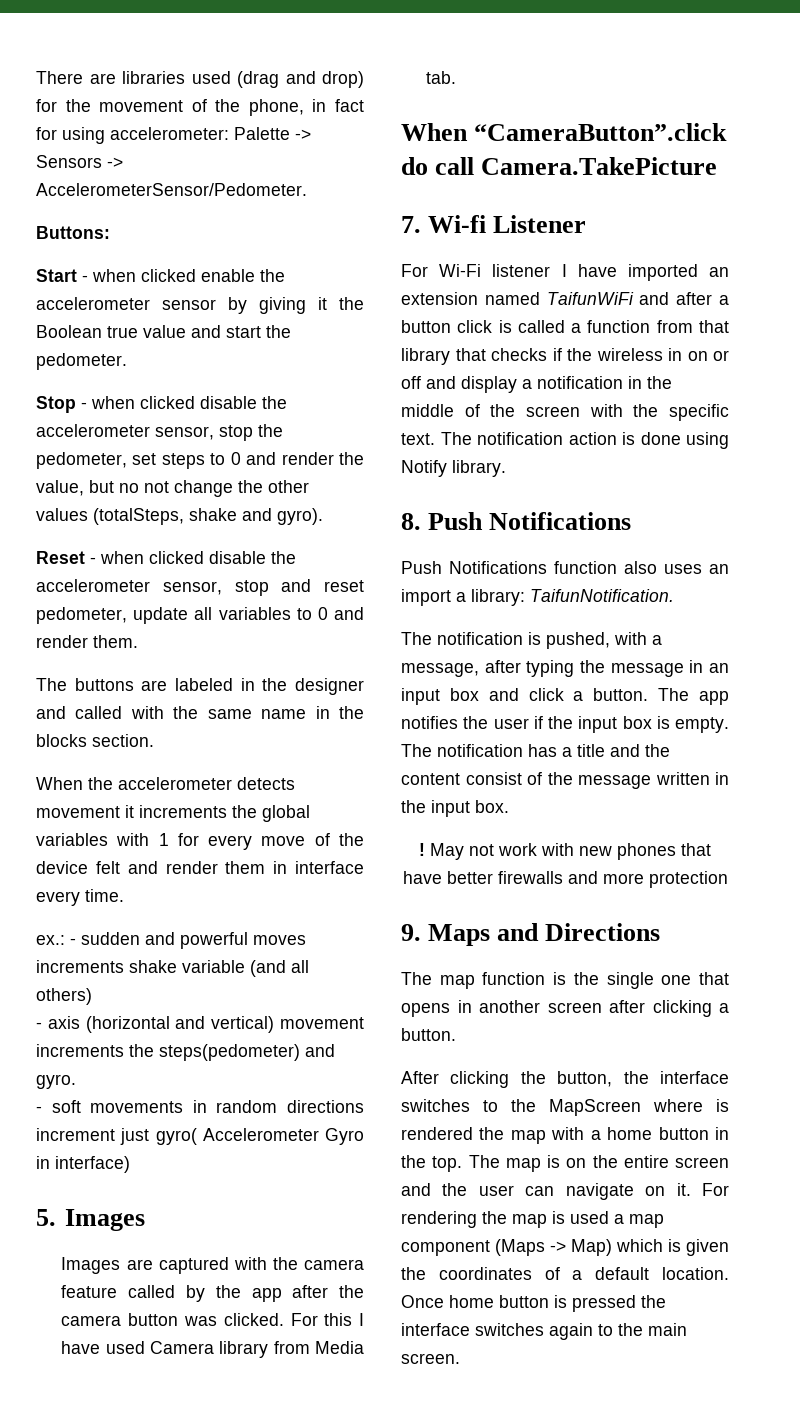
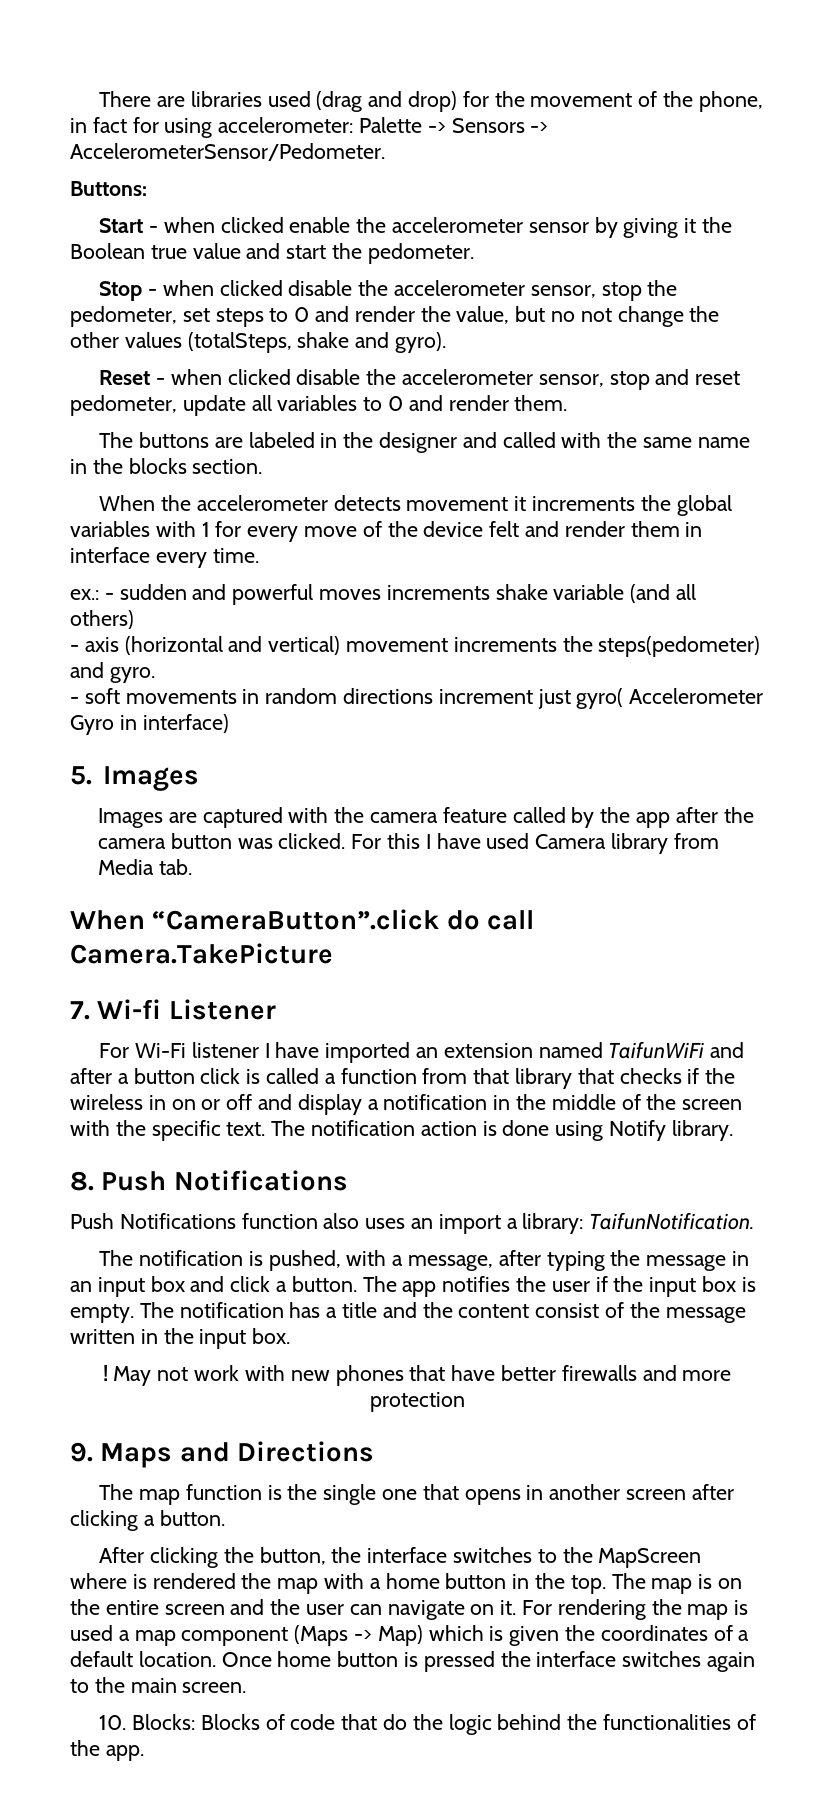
(460, 1358) none -> [99,1714,756,1735] [70,1740,144,1761] // 10. Blocks: Blocks of code that do the logic behind the functionalities of the app.

